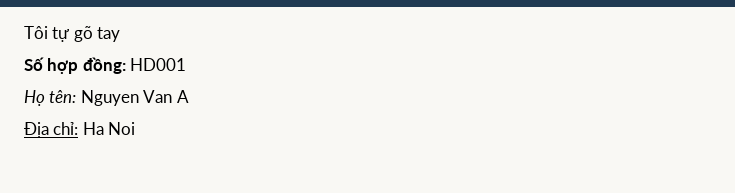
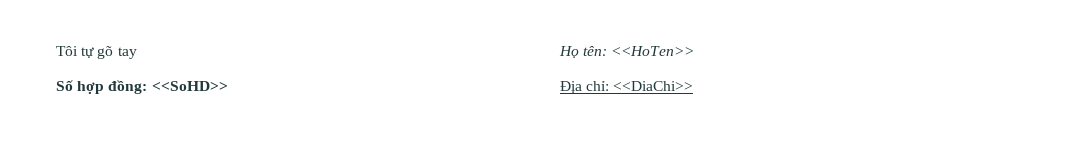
[130,58,187,71] HD001 -> [151,81,228,91] <<SoHD>>
[80,90,189,106] Nguyen Van A -> [611,46,695,56] <<HoTen>>
[82,122,136,135] Ha Noi -> [613,81,694,91] <<DiaChi>>

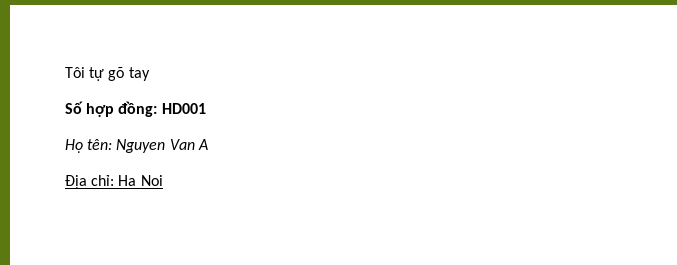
[151,81,228,91] <<SoHD>> -> [161,103,206,114] HD001
[611,46,695,56] <<HoTen>> -> [116,139,208,153] Nguyen Van A
[613,81,694,91] <<DiaChi>> -> [118,175,163,186] Ha Noi

